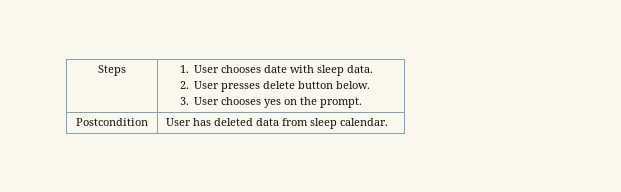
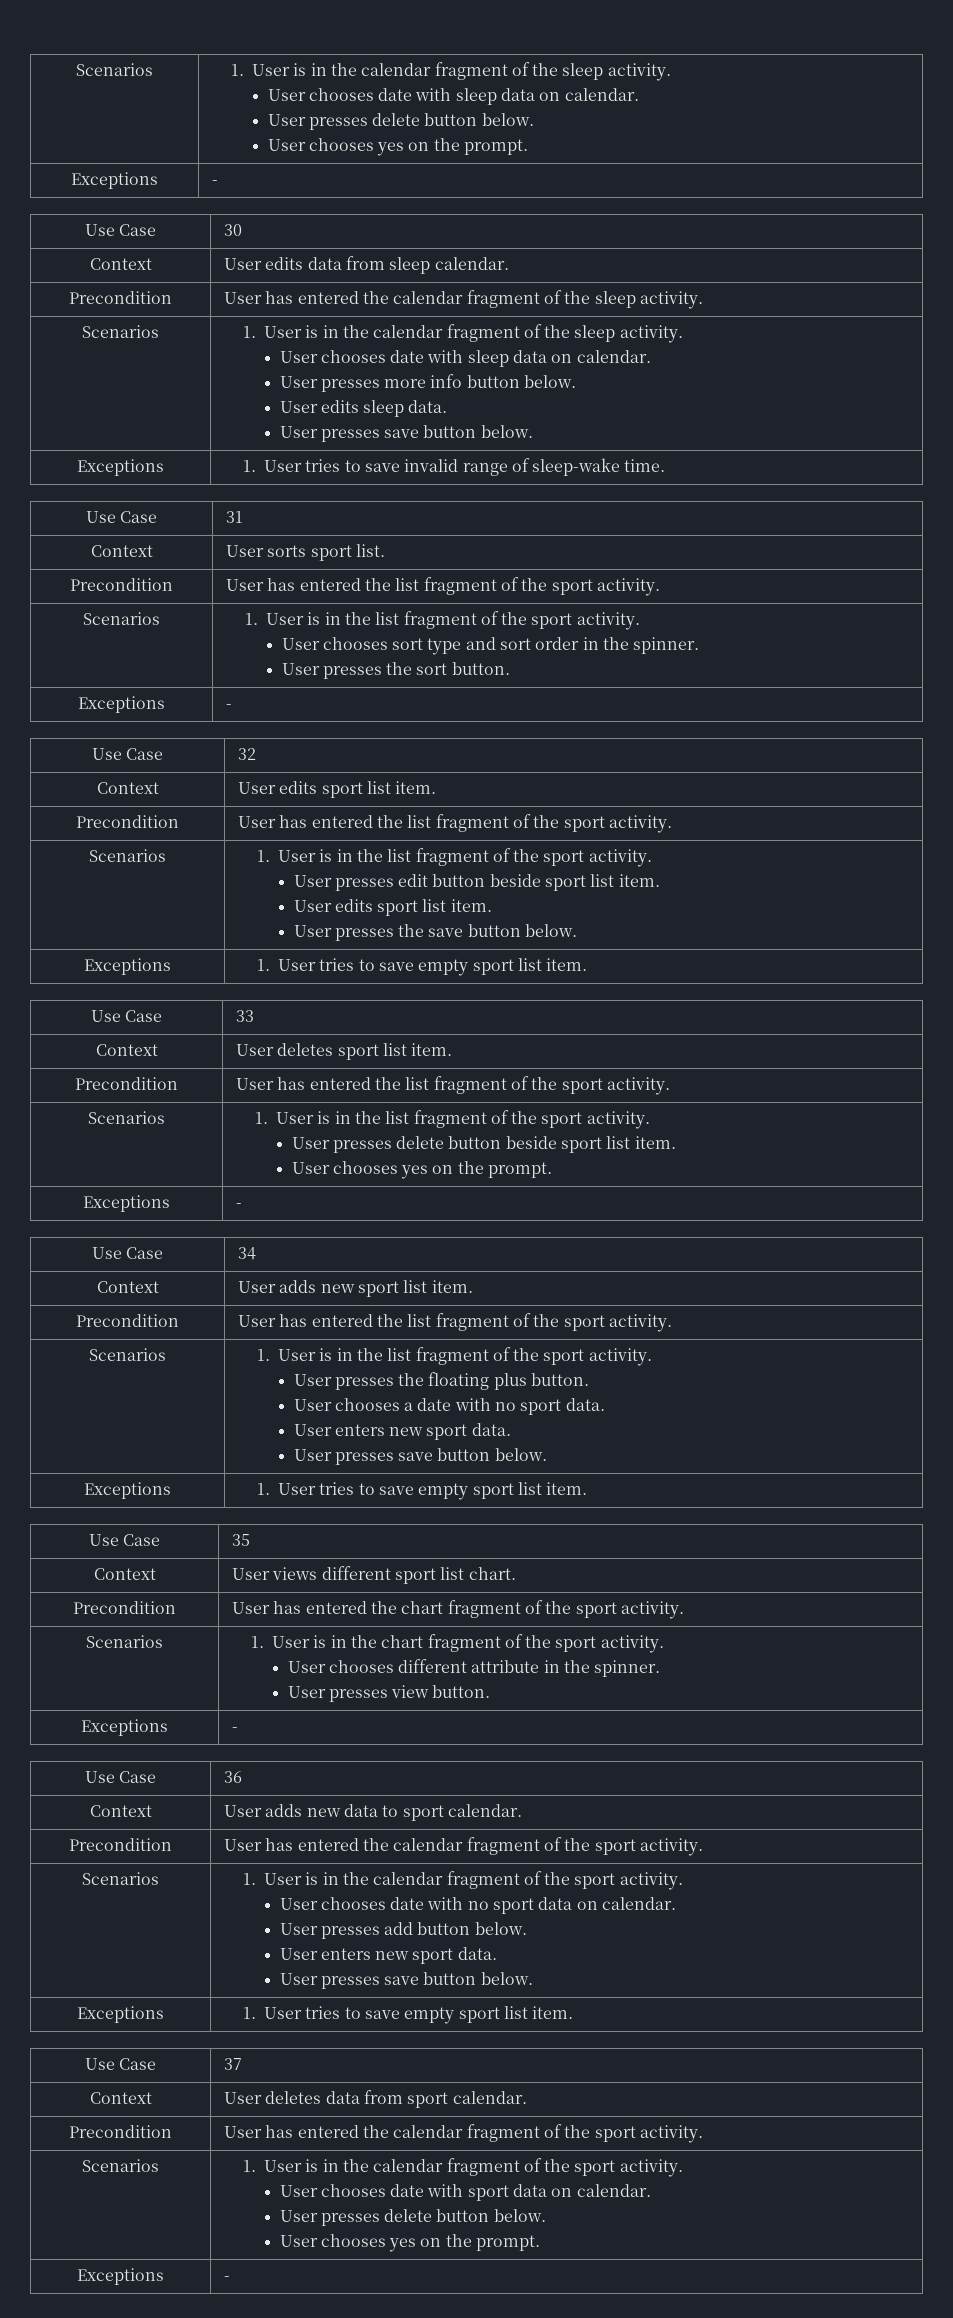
[98,65,126,76] [179,65,374,76] [179,81,371,92] [179,97,363,108] [76,118,148,126] [166,118,254,126] Steps | 1. User chooses date with sleep data. // 2. User presses delete button below. // 3. User chooses yes on the prompt. // Postcondition | User has deleted -> [76,63,153,76] [230,62,671,81] [267,88,639,105] [267,113,534,130] [267,138,529,156] [71,172,158,189] [211,180,218,185] [84,224,157,236] [223,224,242,236] [89,258,152,270] [223,257,304,270] Scenarios | 1. User is in the calendar fragment of the sleep activity. // User chooses date with sleep data on calendar. // User presses delete button below. // User chooses yes on the prompt. // Exceptions | - // Use Case | 30 // Context | User edits
(389, 122) none -> [69,291,172,304] [223,290,703,309] [82,325,159,338] [242,324,683,343] [279,350,651,367] [279,374,577,392] [279,400,448,417] [279,425,533,442] [77,459,164,476] [242,458,666,476] [85,511,158,523] [225,511,243,523] [90,545,153,557] [225,544,385,561] [70,578,173,591] [225,577,660,596] [83,612,160,625] [244,611,640,630] [281,637,700,655] [281,662,510,679] [78,696,165,713] [225,704,232,709] [91,748,164,760] [237,748,256,760] [96,782,159,794] [237,781,437,798] [76,815,179,828] [237,814,672,833] [89,849,166,862] [256,848,652,867] [293,874,660,891] [293,899,492,916] [293,924,578,941] [84,958,171,975] [256,958,588,976] [90,1010,163,1022] [235,1010,254,1022] [95,1044,158,1056] [235,1043,453,1060] [75,1077,178,1090] [235,1076,670,1095] [88,1111,165,1124] [254,1110,650,1129] [291,1136,676,1153] [291,1161,553,1179] [83,1195,170,1212] [235,1203,242,1208] [91,1247,164,1259] [237,1247,256,1260] [96,1281,159,1293] [237,1280,473,1297] [76,1314,179,1327] [237,1313,672,1332] [89,1348,166,1361] [256,1347,652,1366] [293,1372,590,1390] [293,1398,605,1415] [293,1423,511,1440] [293,1448,547,1465] [84,1482,171,1499] [256,1482,588,1500] [88,1534,161,1546] [231,1534,250,1546] [93,1568,156,1580] [231,1566,516,1584] [73,1601,176,1614] [231,1600,684,1619] [86,1635,163,1648] [250,1634,664,1653] [287,1659,661,1677] [287,1685,491,1702] [81,1719,168,1736] [231,1727,238,1732] [84,1771,157,1783] [223,1771,242,1783] [89,1805,152,1817] [223,1804,522,1821] [69,1838,172,1851] [223,1837,703,1856] [82,1872,159,1885] [242,1871,683,1890] [279,1897,677,1914] [279,1922,527,1939] [279,1947,497,1964] [279,1972,533,1989] [77,2006,164,2023] [242,2006,574,2024] [84,2058,157,2070] [223,2058,242,2070] [89,2092,152,2104] [223,2090,527,2108] [69,2125,172,2138] [223,2124,703,2143] [82,2159,159,2172] [242,2158,683,2177] [279,2184,651,2201] [279,2209,546,2226] [279,2234,541,2252] [77,2268,164,2285] [223,2276,230,2281] // Precondition | User has entered the calendar fragment of the sleep activity. // Scenarios | 1. User is in the calendar fragment of the sleep activity. // User chooses date with sleep data on calendar. // User presses more info button below. // User edits sleep data. // User presses save button below. // Exceptions | 1. User tries to save invalid range of sleep-wake time. // Use Case | 31 // Context | User sorts sport list. // Precondition | User has entered the list fragment of the sport activity. // Scenarios | 1. User is in the list fragment of the sport activity. // User chooses sort type and sort order in the spinner. // User presses the sort button. // Exceptions | - // Use Case | 32 // Context | User edits sport list item. // Precondition | User has entered the list fragment of the sport activity. // Scenarios | 1. User is in the list fragment of the sport activity. // User presses edit button beside sport list item. // User edits sport list item. // User presses the save button below. // Exceptions | 1. User tries to save empty sport list item. // Use Case | 33 // Context | User deletes sport list item. // Precondition | User has entered the list fragment of the sport activity. // Scenarios | 1. User is in the list fragment of the sport activity. // User presses delete button beside sport list item. // User chooses yes on the prompt. // Exceptions | - // Use Case | 34 // Context | User adds new sport list item. // Precondition | User has entered the list fragment of the sport activity. // Scenarios | 1. User is in the list fragment of the sport activity. // User presses the floating plus button. // User chooses a date with no sport data. // User enters new sport data. // User presses save button below. // Exceptions | 1. User tries to save empty sport list item. // Use Case | 35 // Context | User views different sport list chart. // Precondition | User has entered the chart fragment of the sport activity. // Scenarios | 1. User is in the chart fragment of the sport activity. // User chooses different attribute in the spinner. // User presses view button. // Exceptions | - // Use Case | 36 // Context | User adds new data to sport calendar. // Precondition | User has entered the calendar fragment of the sport activity. // Scenarios | 1. User is in the calendar fragment of the sport activity. // User chooses date with no sport data on calendar. // User presses add button below. // User enters new sport data. // User presses save button below. // Exceptions | 1. User tries to save empty sport list item. // Use Case | 37 // Context | User deletes data from sport calendar. // Precondition | User has entered the calendar fragment of the sport activity. // Scenarios | 1. User is in the calendar fragment of the sport activity. // User chooses date with sport data on calendar. // User presses delete button below. // User chooses yes on the prompt. // Exceptions | -

